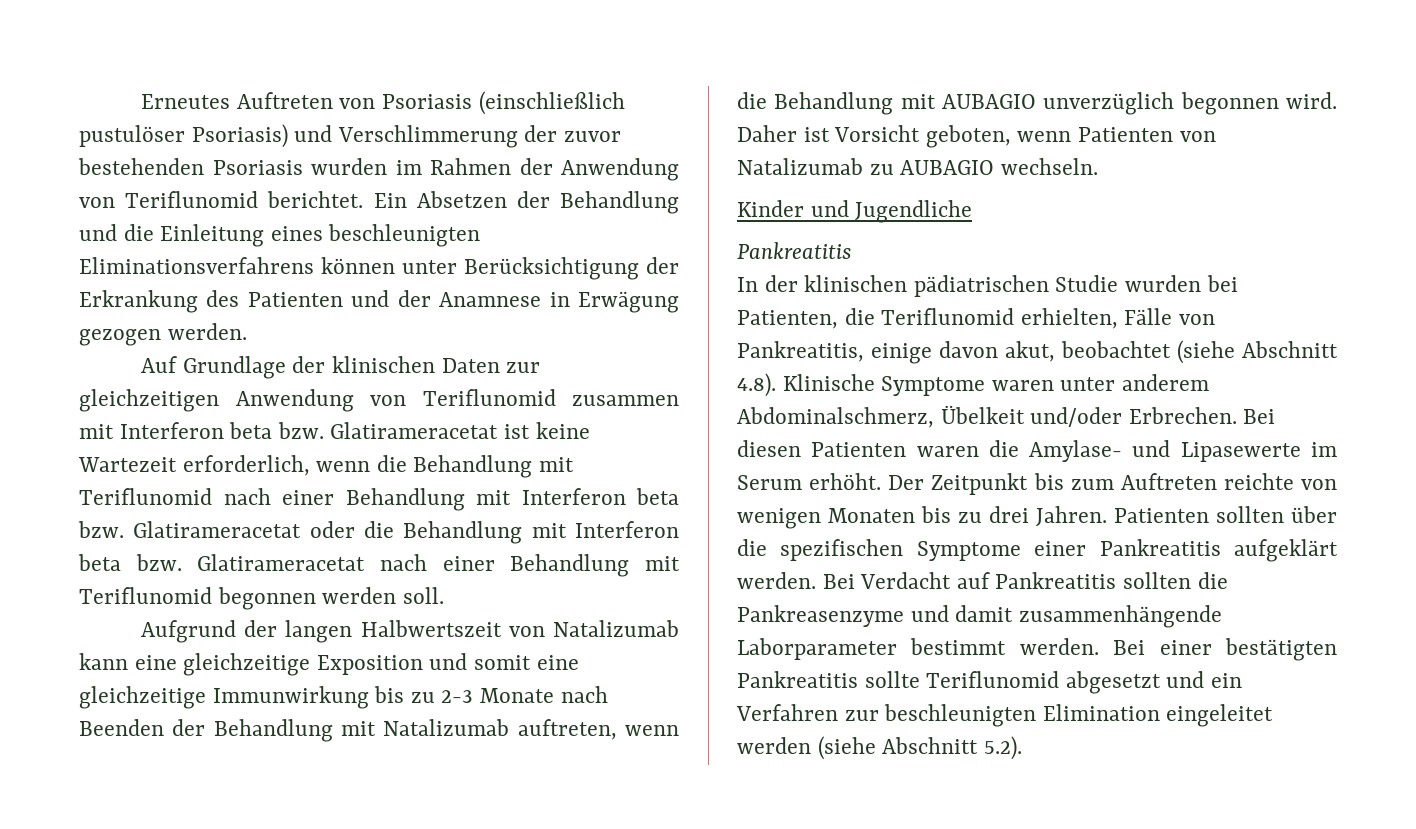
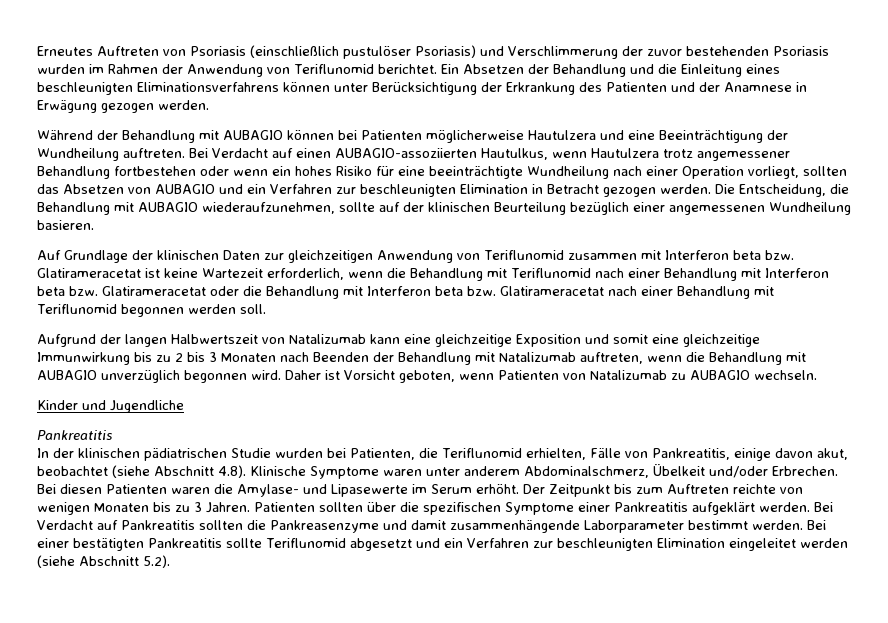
(247, 331) none -> [37,129,788,143] [37,148,790,161] [37,166,847,179] [37,184,849,197] [37,202,851,215] [37,220,94,230] // Während der Behandlung mit AUBAGIO können bei Patienten möglicherweise Hautulzera und eine Beeinträchtigung der Wundheilung auftreten. Bei Verdacht auf einen AUBAGIO-assoziierten Hautulkus, wenn Hautulzera trotz angemessener Behandlung fortbestehen oder wenn ein hohes Risiko für eine beeinträchtigte Wundheilung nach einer Operation vorliegt, sollten das Absetzen von AUBAGIO und ein Verfahren zur beschleunigten Elimination in Betracht gezogen werden. Die Entscheidung, die Behandlung mit AUBAGIO wiederaufzunehmen, sollte auf der klinischen Beurteilung bezüglich einer angemessenen Wundheilung basieren.
[441,688,555,703] 2-3 Monate -> [175,352,276,362] 2 bis 3 Monaten
[989,506,1029,523] drei -> [194,502,202,512] 3

